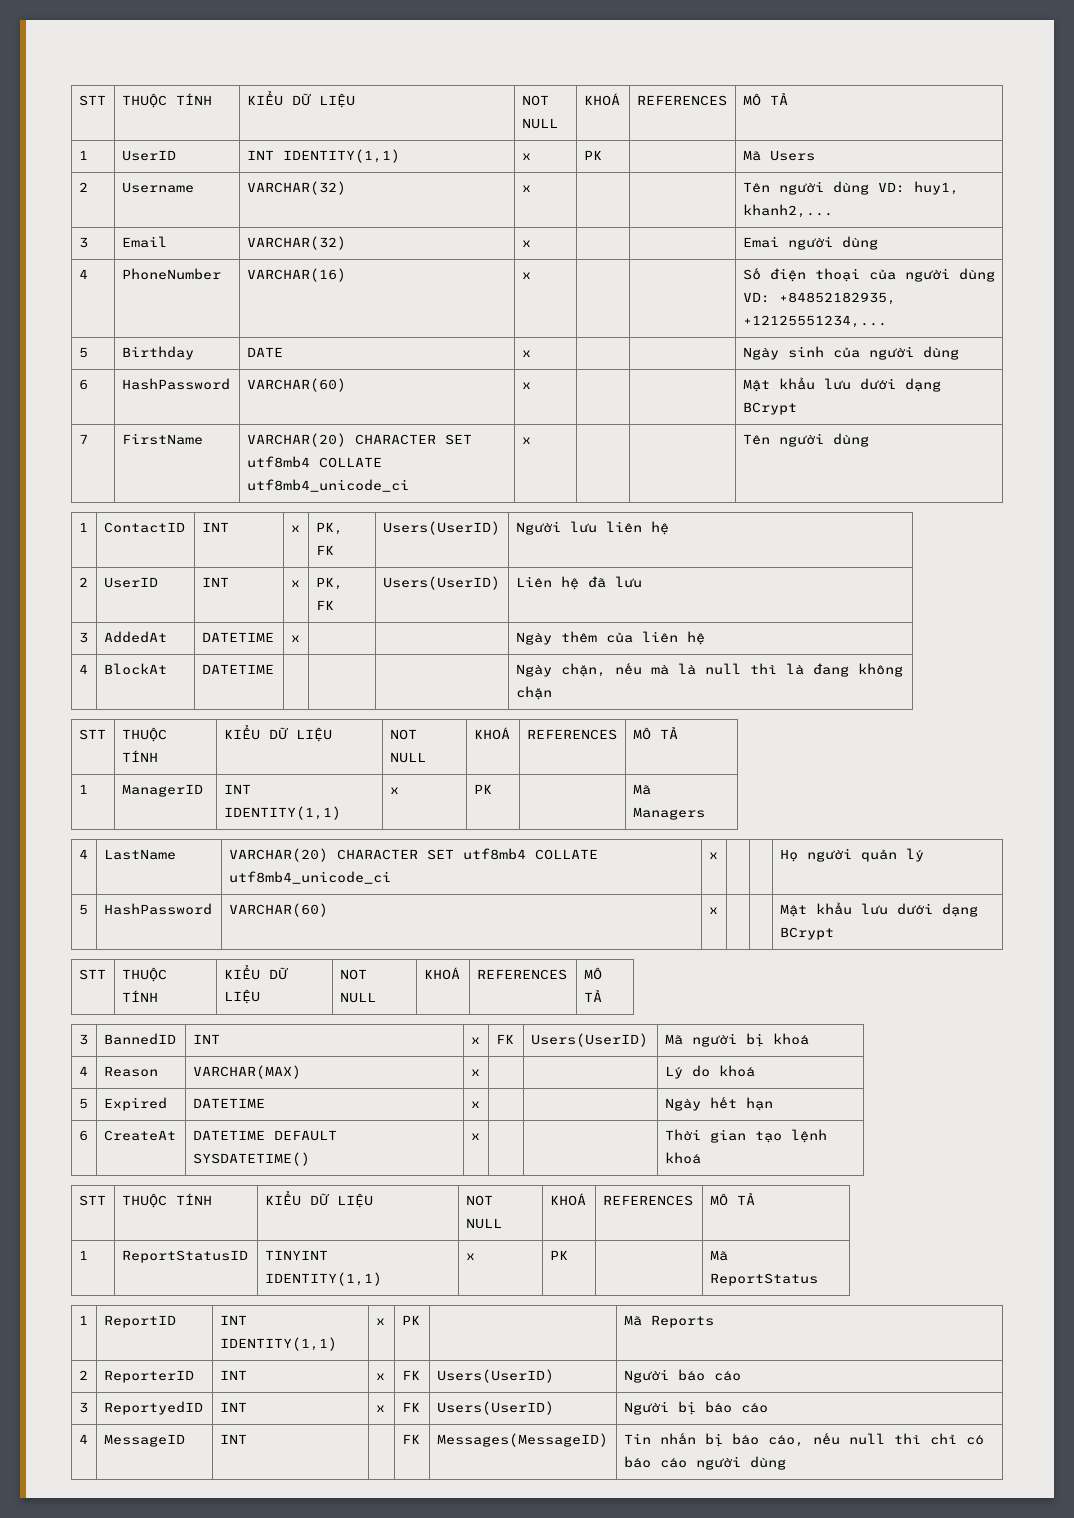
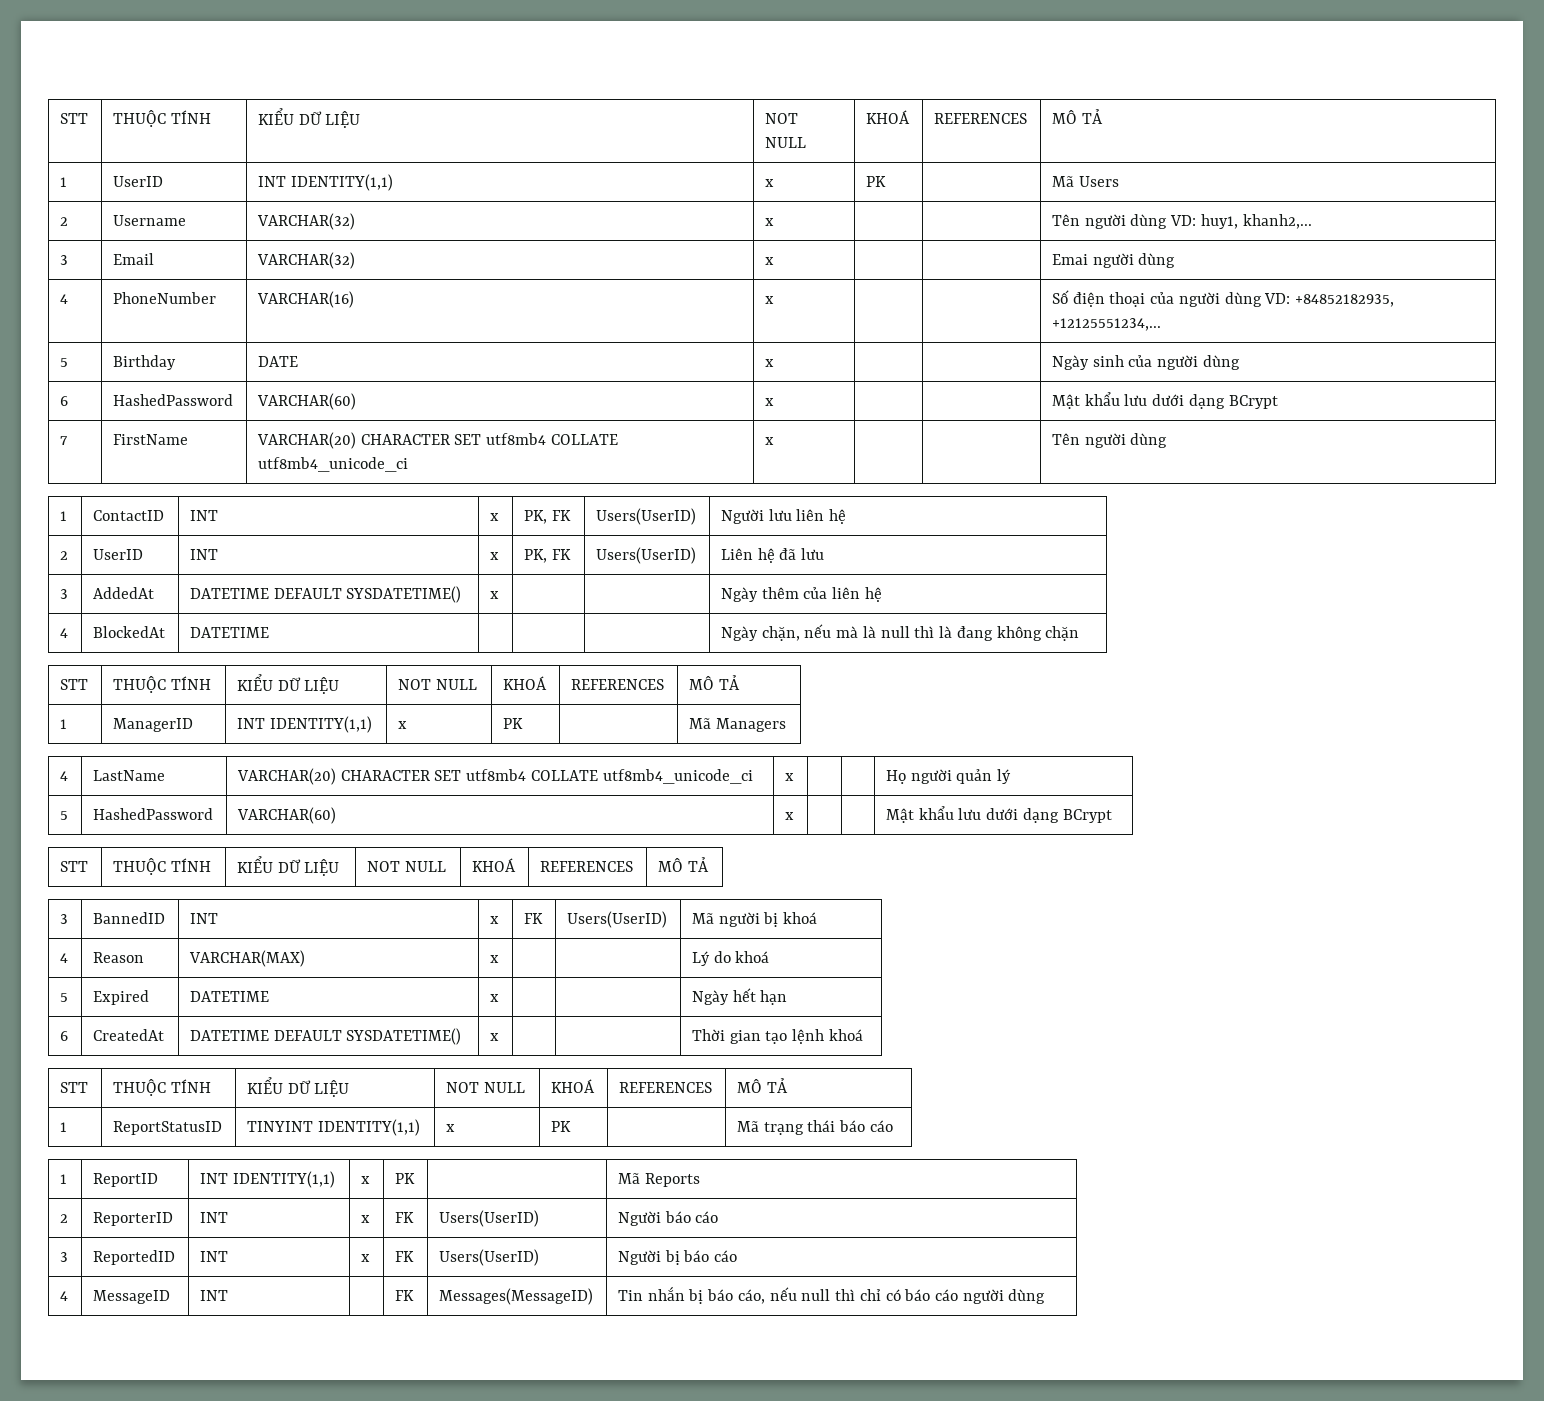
[121,378,230,390] HashPassword -> [113,394,234,406] HashedPassword
(274, 637) none -> [273,586,462,603] DEFAULT SYSDATETIME()
[103,663,167,675] BlockAt -> [93,626,166,638] BlockedAt
[103,903,212,915] HashPassword -> [93,808,214,820] HashedPassword
[103,1130,176,1141] CreateAt -> [93,1029,165,1041] CreatedAt
[709,1273,818,1286] ReportStatus -> [763,1120,893,1135] trạng thái báo cáo
[103,1401,203,1415] ReportyedID -> [93,1250,176,1265] ReportedID

